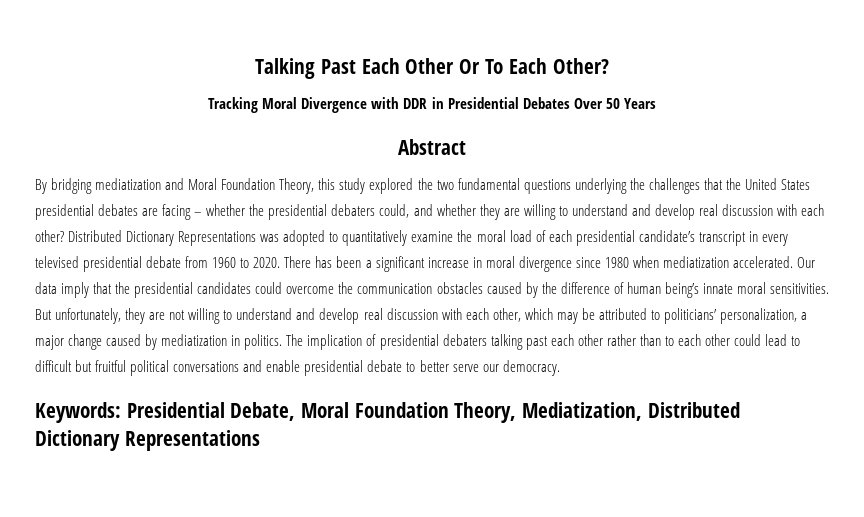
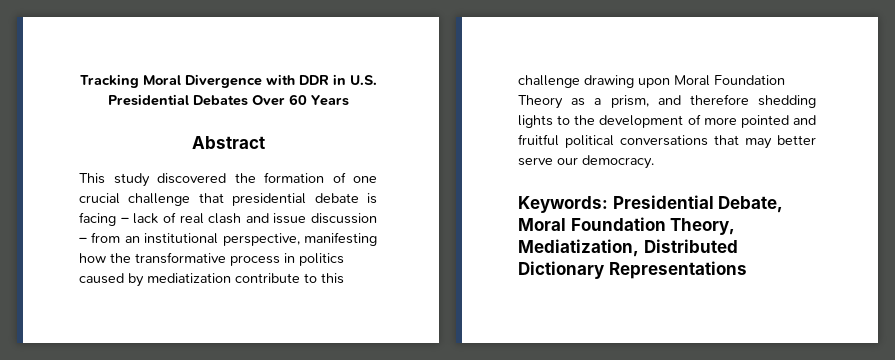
[255,58,609,79] Talking Past Each Other Or To Each Other? // -> (79, 81) none
(444, 103) none -> [349,75,377,85] U.S.
[605,98,620,109] 50 -> [288,94,307,105] 60
[35,178,810,194] [35,204,825,220] [35,230,788,246] [35,256,816,272] [35,282,829,298] [35,308,808,324] [35,334,801,350] [35,360,416,376] By bridging mediatization and Moral Foundation Theory, this study explored the two fundamental questions underlying the challenges that the United States presidential debates are facing – whether the presidential debaters could, and whether they are willing to understand and develop real discussion with each other? Distributed Dictionary Representations was adopted to quantitatively examine the moral load of each presidential candidate’s transcript in every televised presidential debate from 1960 to 2020. There has been a significant increase in moral divergence since 1980 when mediatization accelerated. Our data imply that the presidential candidates could overcome the communication obstacles caused by the difference of human being’s innate moral sensitivities. But unfortunately, they are not willing to understand and develop real discussion with each other, which may be attributed to politicians’ personalization, a major change caused by mediatization in politics. The implication of presidential debaters talking past each other rather than to each other could lead to difficult but fruitful political conversations and enable presidential debate to -> [79,172,377,187] [79,193,377,206] [79,212,377,226] [79,232,377,246] [79,252,344,266] [79,273,344,287] [518,75,785,88] [518,94,816,109] [518,114,816,128] [518,134,772,149] This study discovered the formation of one crucial challenge that presidential debate is facing – lack of real clash and issue discussion – from an institutional perspective, manifesting how the transformative process in politics caused by mediatization contribute to this challenge drawing upon Moral Foundation Theory as a prism, and therefore shedding lights to the development of more pointed and fruitful political conversations that may

